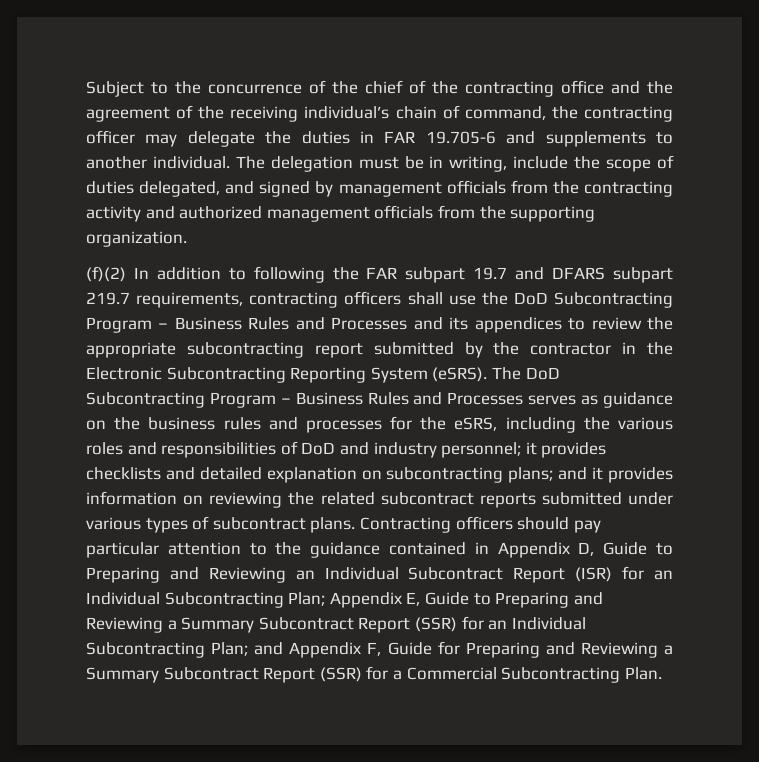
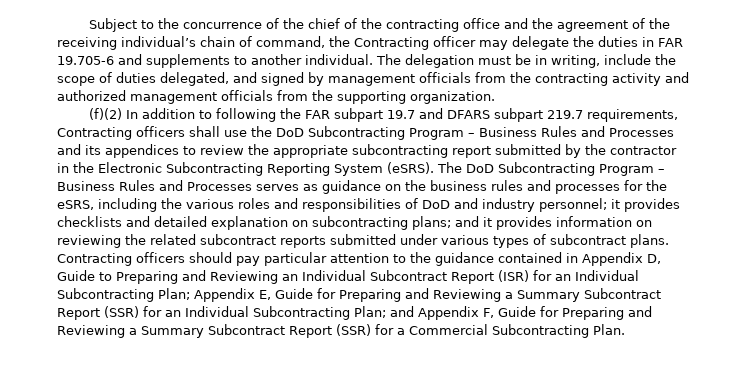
[583,106,673,122] contracting -> [354,37,429,50] Contracting
[249,292,339,308] contracting -> [57,127,132,140] Contracting
[473,593,491,605] to -> [317,288,336,299] for

